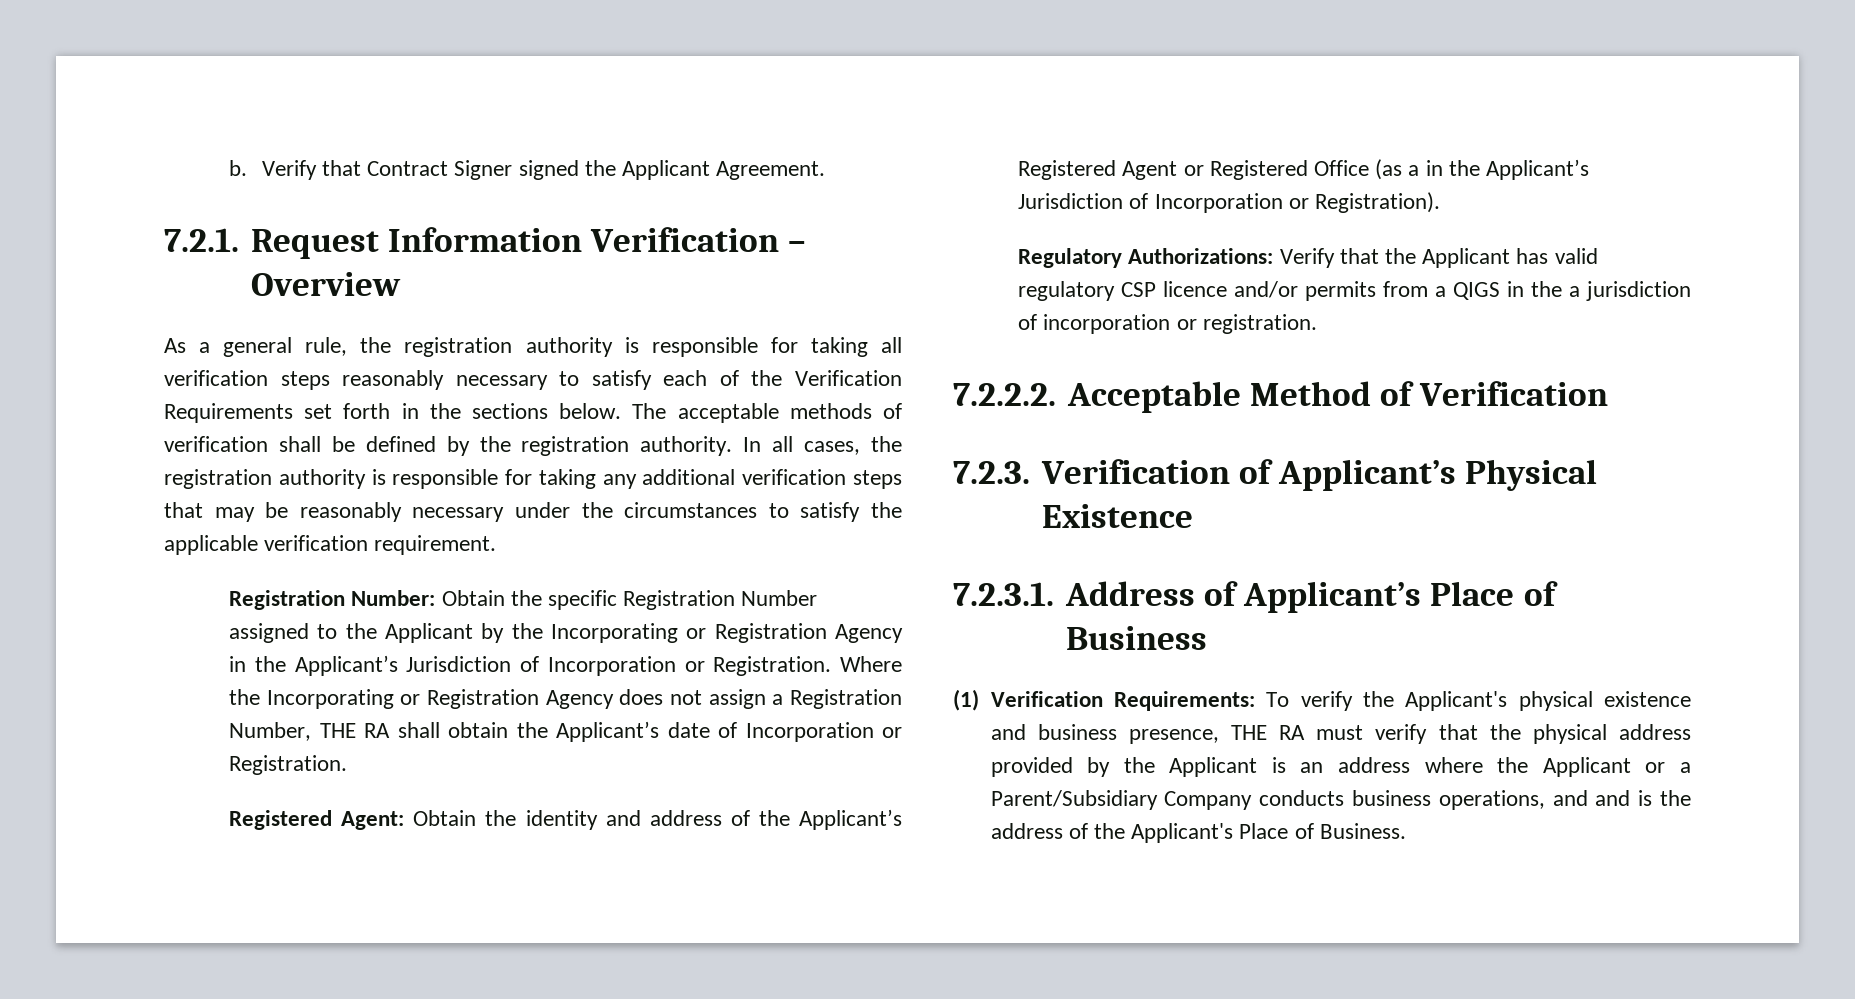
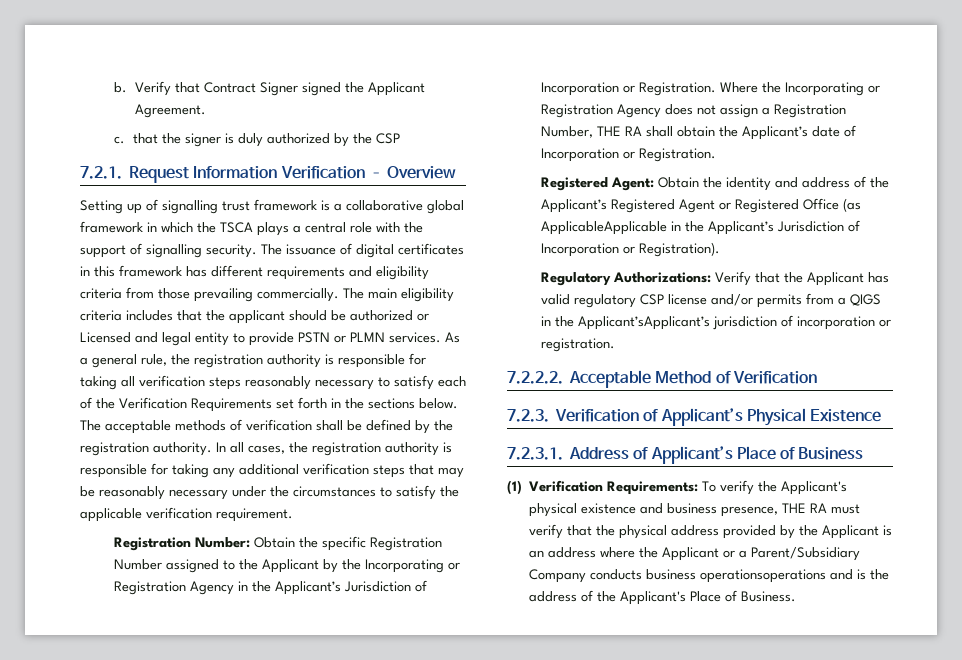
(826, 170) none -> [114,133,400,147] // c. that the signer is duly authorized by the CSP
(401, 284) none -> [80,199,464,214] [80,221,423,236] [80,243,464,258] [80,265,429,280] [80,287,454,302] [80,310,429,324] [80,332,441,346] Setting up of signalling trust framework is a collaborative global framework in which the TSCA plays a central role with the support of signalling security. The issuance of digital certificates in this framework has different requirements and eligibility criteria from those prevailing commercially. The main eligibility criteria includes that the applicant should be authorized or Licensed and legal entity to provide PSTN or PLMN services.
[1408,165,1420,176] a -> [541,221,668,235] ApplicableApplicable
[1163,281,1228,297] licence -> [668,294,708,305] license
[1569,286,1581,297] a -> [578,316,711,330] Applicant’sApplicant’s
[1438,790,1588,810] operations, and -> [700,569,827,583] operationsoperations

